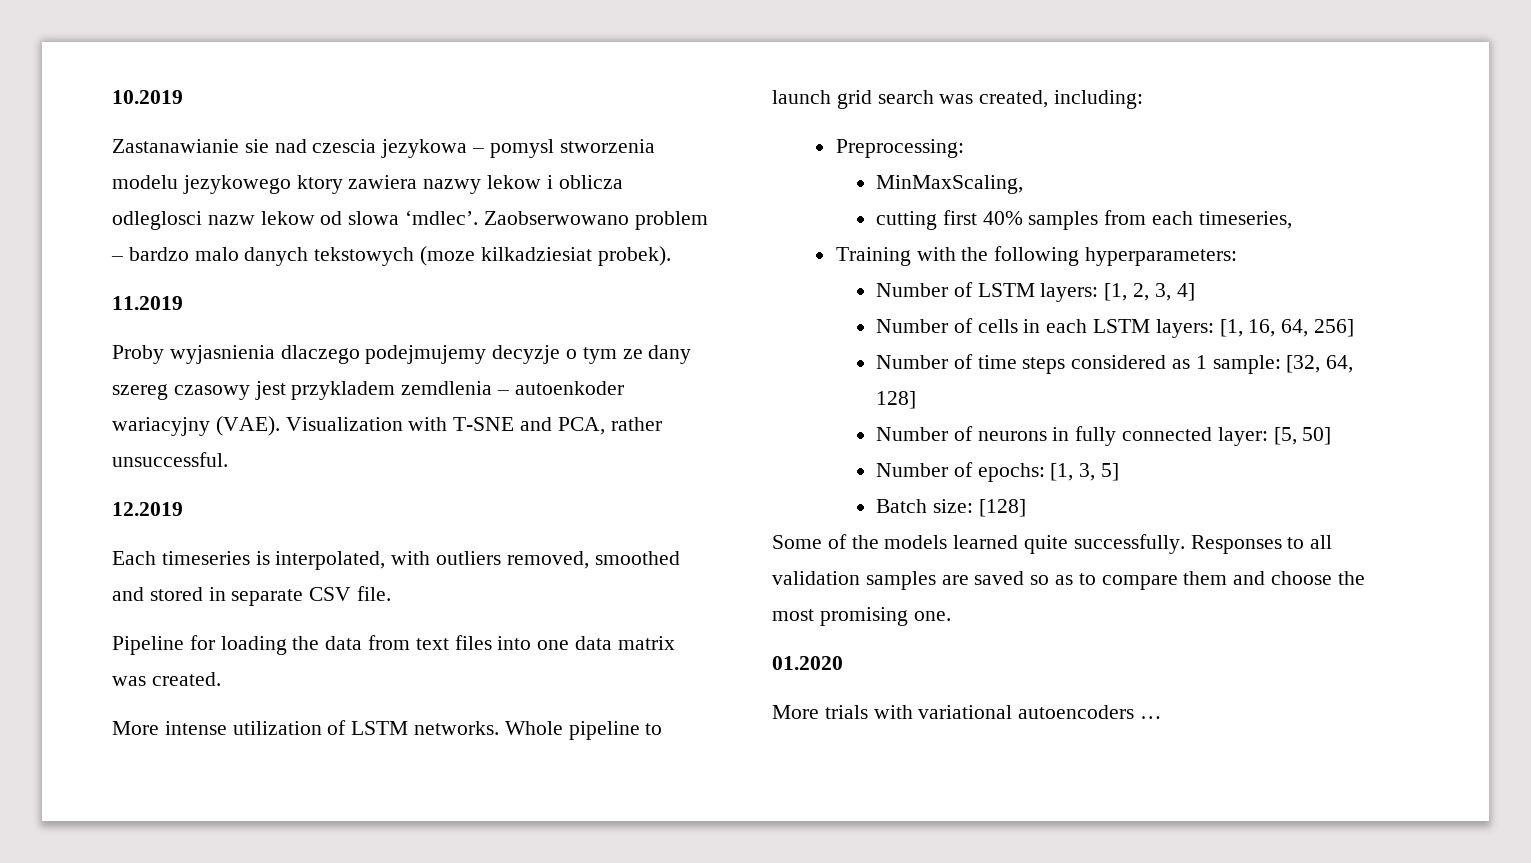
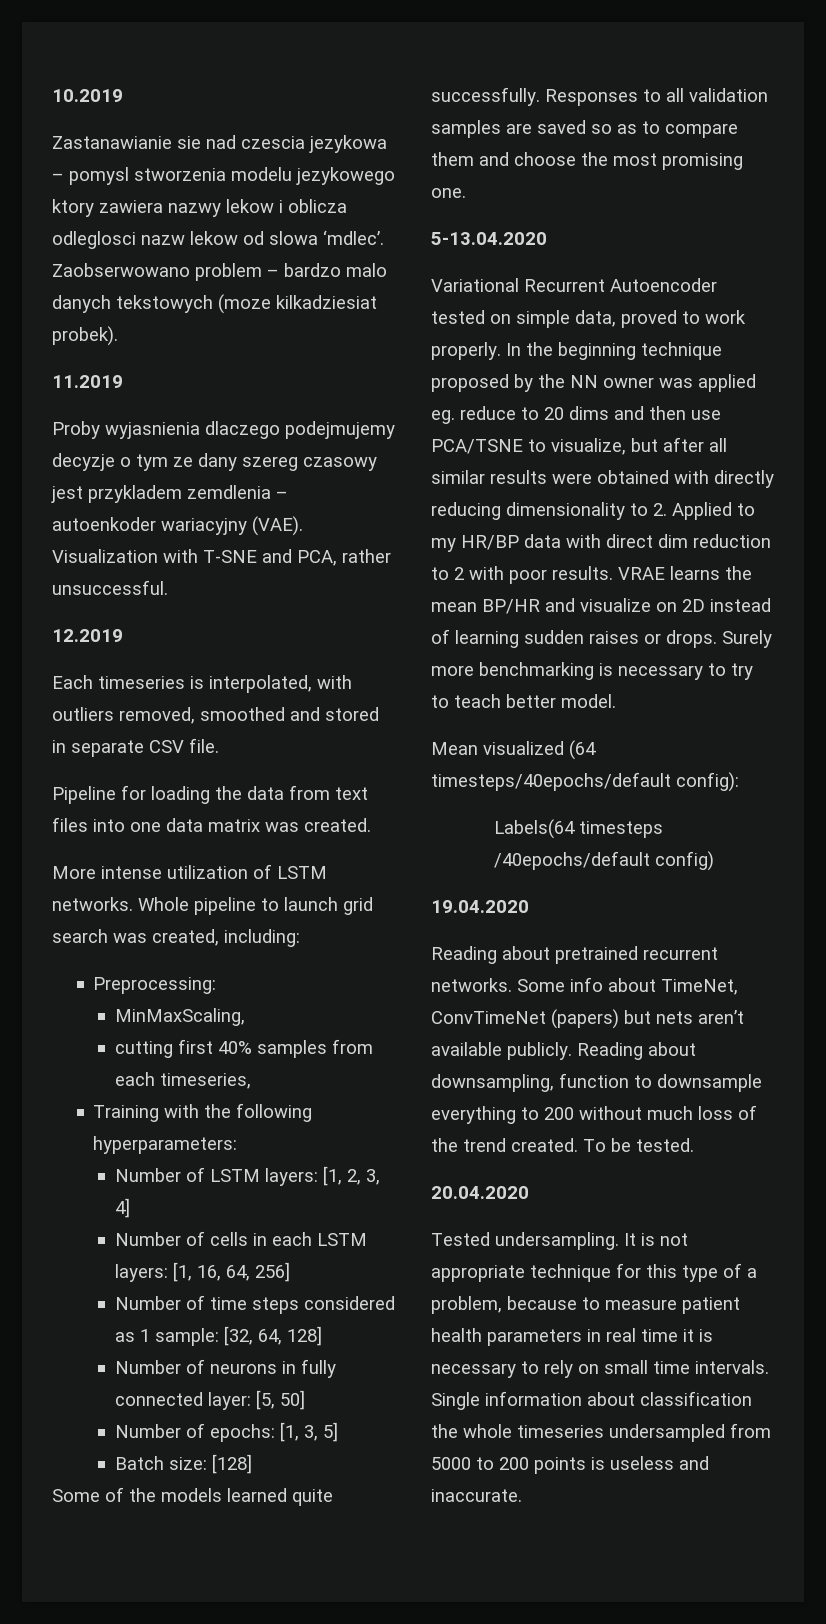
[772,656,843,670] [772,705,1163,719] 01.2020 // More trials with variational autoencoders … -> [431,232,547,245] [431,278,717,292] [431,310,746,328] [431,342,722,360] [431,374,756,392] [431,406,721,424] [431,437,727,455] [431,470,774,488] [431,502,755,520] [431,534,771,552] [431,566,752,584] [431,598,771,614] [431,629,772,648] [431,662,753,680] [431,694,616,708] [431,740,596,760] [431,772,739,792] [494,819,664,839] [494,851,715,871] [431,900,529,913] [431,946,718,964] [431,977,738,995] [431,1009,744,1029] [431,1042,696,1060] [431,1073,762,1092] [431,1105,757,1124] [431,1138,694,1152] [431,1186,529,1199] [431,1232,688,1250] [431,1263,757,1282] [431,1296,740,1314] [431,1328,713,1346] [431,1360,769,1378] [431,1391,752,1410] [431,1423,771,1442] [431,1456,709,1474] [431,1489,522,1502] 5-13.04.2020 // Variational Recurrent Autoencoder tested on simple data, proved to work properly. In the beginning technique proposed by the NN owner was applied eg. reduce to 20 dims and then use PCA/TSNE to visualize, but after all similar results were obtained with directly reducing dimensionality to 2. Applied to my HR/BP data with direct dim reduction to 2 with poor results. VRAE learns the mean BP/HR and visualize on 2D instead of learning sudden raises or drops. Surely more benchmarking is necessary to try to teach better model. // Mean visualized (64 timesteps/40epochs/default config): // Labels(64 timesteps /40epochs/default config) // 19.04.2020 // Reading about pretrained recurrent networks. Some info about TimeNet, ConvTimeNet (papers) but nets aren’t available publicly. Reading about downsampling, function to downsample everything to 200 without much loss of the trend created. To be tested. // 20.04.2020 // Tested undersampling. It is not appropriate technique for this type of a problem, because to measure patient health parameters in real time it is necessary to rely on small time intervals. Single information about classification the whole timeseries undersampled from 5000 to 200 points is useless and inaccurate.

